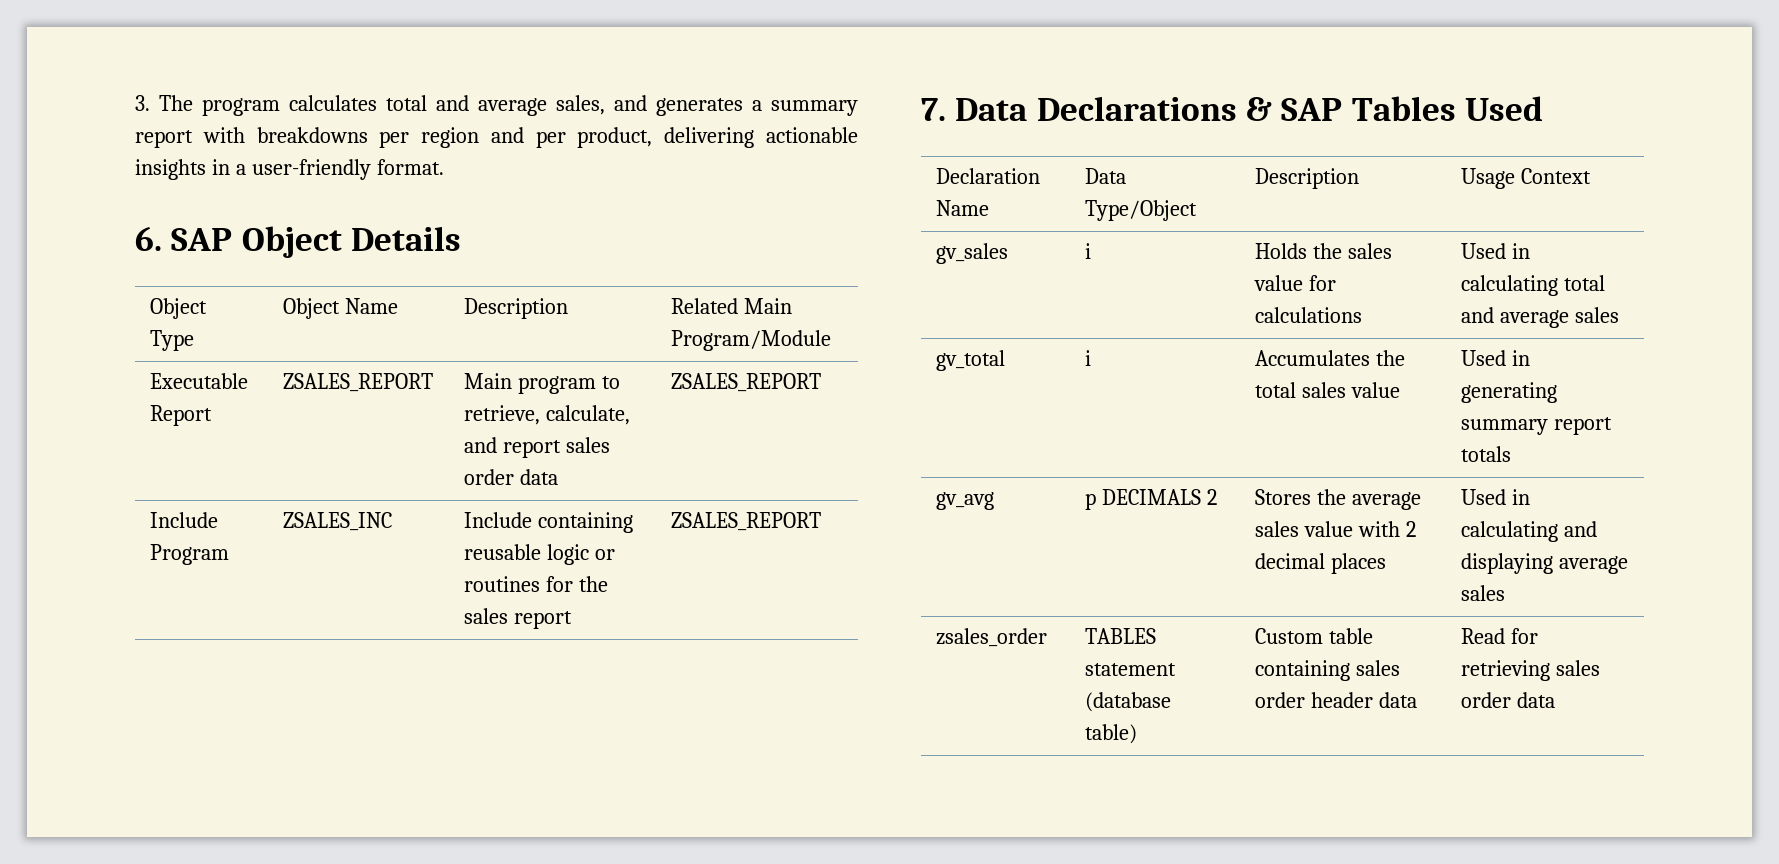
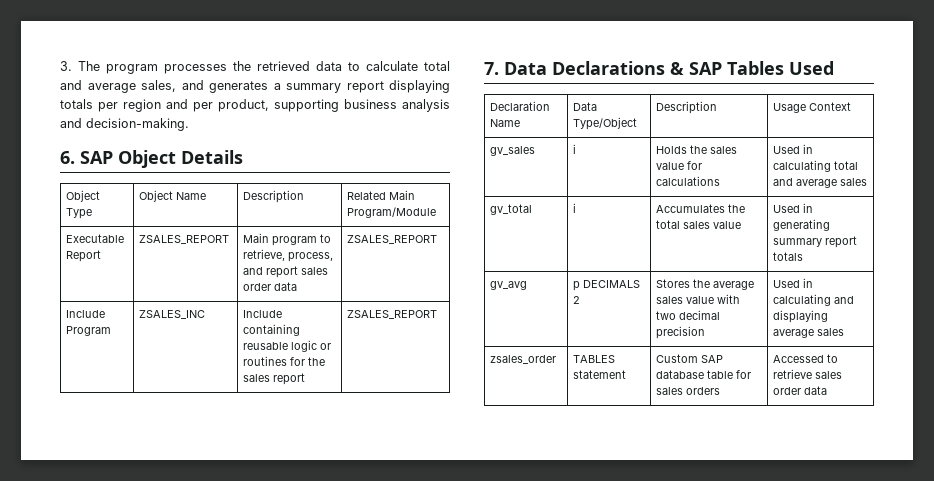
[289,95,377,111] calculates -> [164,61,418,74] processes the retrieved data to calculate
[202,127,368,143] with breakdowns -> [389,80,450,93] [60,99,93,109] displaying totals
[664,127,858,148] [135,159,444,180] delivering actionable insights in a user-friendly format. -> [274,99,450,112] [60,118,189,131] supporting business analysis and decision-making.
[545,405,630,425] calculate, -> [288,252,334,262] process,
[1405,521,1416,537] [1254,553,1386,574] 2 decimal places -> [656,310,721,320] [656,326,706,339] two decimal precision
[1084,692,1171,712] [1084,724,1137,744] (database table) -> (627, 374) none
[1328,628,1373,644] [1254,660,1400,681] [1254,692,1417,708] [1460,628,1538,644] [1460,660,1550,681] table containing sales order header data | Read for retrieving -> [701,355,724,363] [656,370,752,379] [656,387,721,395] [773,354,839,363] [773,369,813,379] SAP database table for sales orders | Accessed to retrieve

